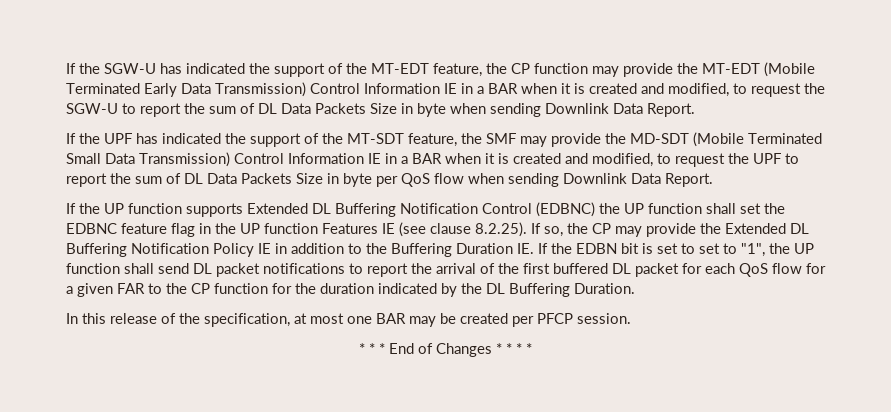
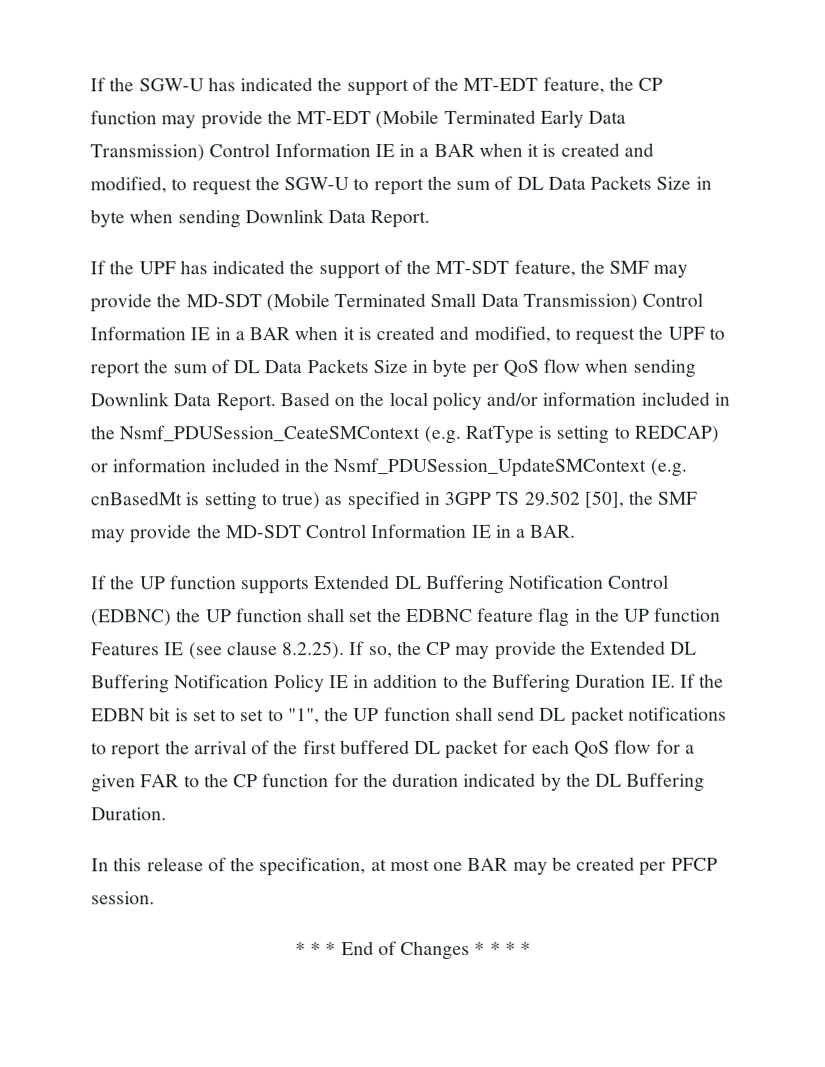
(713, 180) none -> [279,391,730,411] [90,424,719,444] [90,457,687,478] [90,490,698,511] [90,523,577,544] Based on the local policy and/or information included in the Nsmf_PDUSession_CeateSMContext (e.g. RatType is setting to REDCAP) or information included in the Nsmf_PDUSession_UpdateSMContext (e.g. cnBasedMt is setting to true) as specified in 3GPP TS 29.502 [50], the SMF may provide the MD-SDT Control Information IE in a BAR.

